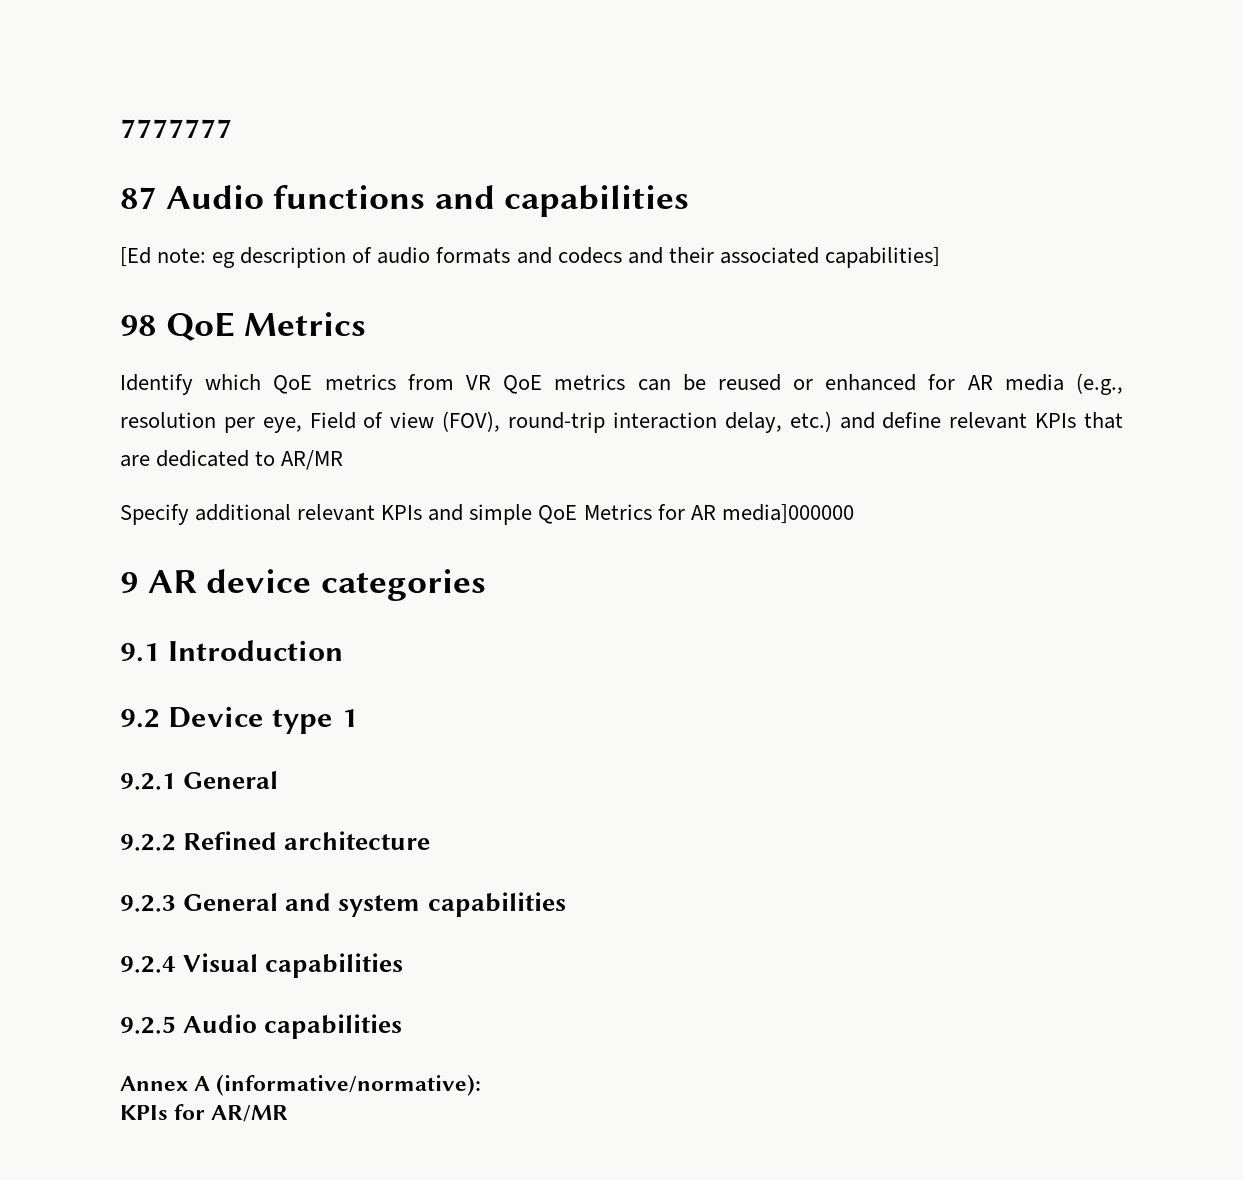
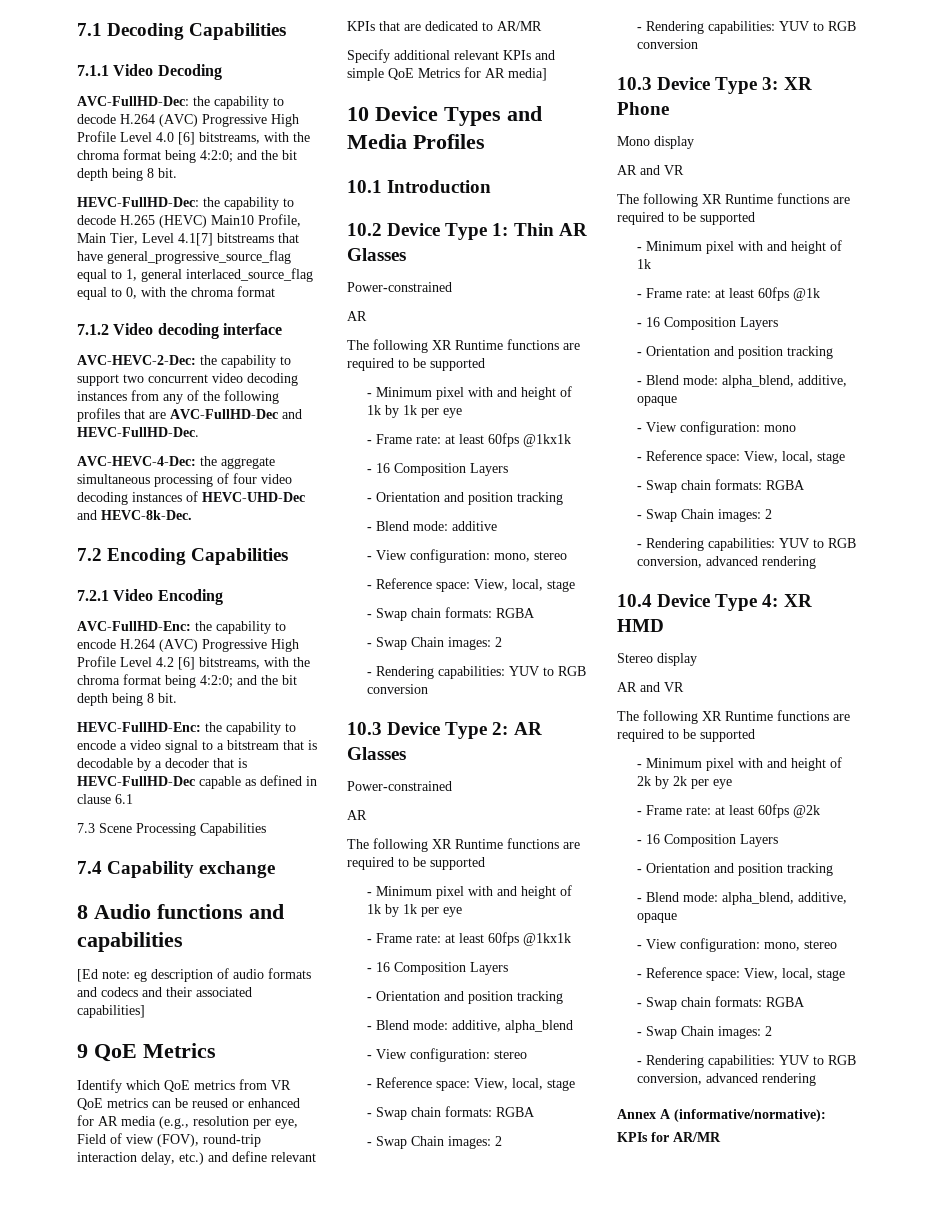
[120,119,232,138] [120,187,156,209] 7777777 // 87 -> [77,23,287,40] [77,64,222,80] [77,96,284,109] [77,114,299,127] [77,131,310,145] [77,149,297,163] [77,168,177,181] [77,197,294,210] [77,214,301,228] [77,233,299,246] [77,250,291,264] [77,268,313,282] [77,286,275,300] [77,323,282,339] [77,355,291,368] [77,373,298,386] [77,390,279,404] [77,408,302,422] [77,427,199,437] [77,456,275,469] [77,473,292,487] [77,491,305,505] [77,510,192,520] [77,548,289,565] [77,589,223,605] [77,621,286,634] [77,639,299,652] [77,656,310,670] [77,674,297,688] [77,693,177,706] [77,722,296,735] [77,740,317,753] [77,758,247,771] [77,775,317,789] [77,794,133,804] [77,823,266,836] [77,861,276,878] [77,905,88,919] 7.1 Decoding Capabilities // 7.1.1 Video Decoding // AVC-FullHD-Dec: the capability to decode H.264 (AVC) Progressive High Profile Level 4.0 [6] bitstreams, with the chroma format being 4:2:0; and the bit depth being 8 bit. // HEVC-FullHD-Dec: the capability to decode H.265 (HEVC) Main10 Profile, Main Tier, Level 4.1[7] bitstreams that have general_progressive_source_flag equal to 1, general interlaced_source_flag equal to 0, with the chroma format // 7.1.2 Video decoding interface // AVC-HEVC-2-Dec: the capability to support two concurrent video decoding instances from any of the following profiles that are AVC-FullHD-Dec and HEVC-FullHD-Dec. // AVC-HEVC-4-Dec: the aggregate simultaneous processing of four video decoding instances of HEVC-UHD-Dec and HEVC-8k-Dec. // 7.2 Encoding Capabilities // 7.2.1 Video Encoding // AVC-FullHD-Enc: the capability to encode H.264 (AVC) Progressive High Profile Level 4.2 [6] bitstreams, with the chroma format being 4:2:0; and the bit depth being 8 bit. // HEVC-FullHD-Enc: the capability to encode a video signal to a bitstream that is decodable by a decoder that is HEVC-FullHD-Dec capable as defined in clause 6.1 // 7.3 Scene Processing Capabilities // 7.4 Capability exchange // 8
[120,315,156,336] 98 -> [77,1044,88,1058] 9
[721,504,854,524] [120,569,486,601] [120,640,344,662] [120,706,358,734] [120,771,279,790] [120,831,431,851] [120,892,566,917] [120,953,404,978] [120,1014,403,1039] media]000000 // 9 AR device categories // 9.1 Introduction // 9.2 Device type 1 // 9.2.1 General // 9.2.2 Refined architecture // 9.2.3 General and system capabilities // 9.2.4 Visual capabilities // 9.2.5 Audio capabilities -> [508,68,547,81] [347,106,542,126] [347,134,485,149] [347,180,492,193] [347,223,587,240] [347,248,406,261] [347,282,452,292] [347,311,367,321] [347,339,580,353] [347,358,485,371] [366,386,572,400] [366,405,462,418] [366,433,571,447] [366,463,508,476] [366,492,563,505] [366,521,497,531] [366,549,567,563] [366,578,575,592] [366,607,535,621] [366,637,502,650] [366,666,586,679] [366,684,428,694] [347,722,542,739] [347,747,406,760] [347,781,452,791] [347,810,367,820] [347,838,580,852] [347,857,485,870] [366,885,572,899] [366,904,462,917] [366,932,571,946] [366,962,508,975] [366,991,563,1004] [366,1020,573,1033] [366,1048,527,1062] [366,1077,575,1091] [366,1106,535,1120] [366,1136,502,1149] [636,21,856,34] [636,39,698,49] [617,77,812,94] [617,102,669,115] [617,136,694,149] [617,165,684,175] [617,193,850,207] [617,212,755,225] [636,240,842,254] [636,259,651,269] [636,287,820,301] [636,317,778,330] [636,346,833,359] [636,375,847,388] [636,396,677,406] [636,421,796,435] [636,450,845,464] [636,479,805,493] [636,509,772,522] [636,538,856,551] [636,556,816,569] [617,594,812,611] [617,619,664,632] [617,653,697,666] [617,682,684,692] [617,710,850,724] [617,729,755,742] [636,757,842,771] [636,776,732,789] [636,804,820,818] [636,834,778,847] [636,863,833,876] [636,892,847,905] [636,913,677,923] [636,938,837,952] [636,967,845,981] [636,996,805,1010] [636,1026,772,1039] [636,1055,856,1068] [636,1073,816,1086] media] // 10 Device Types and Media Profiles // 10.1 Introduction // 10.2 Device Type 1: Thin AR Glasses // Power-constrained // AR // The following XR Runtime functions are required to be supported // - Minimum pixel with and height of 1k by 1k per eye // - Frame rate: at least 60fps @1kx1k // - 16 Composition Layers // - Orientation and position tracking // - Blend mode: additive // - View configuration: mono, stereo // - Reference space: View, local, stage // - Swap chain formats: RGBA // - Swap Chain images: 2 // - Rendering capabilities: YUV to RGB conversion // 10.3 Device Type 2: AR Glasses // Power-constrained // AR // The following XR Runtime functions are required to be supported // - Minimum pixel with and height of 1k by 1k per eye // - Frame rate: at least 60fps @1kx1k // - 16 Composition Layers // - Orientation and position tracking // - Blend mode: additive, alpha_blend // - View configuration: stereo // - Reference space: View, local, stage // - Swap chain formats: RGBA // - Swap Chain images: 2 // - Rendering capabilities: YUV to RGB conversion // 10.3 Device Type 3: XR Phone // Mono display // AR and VR // The following XR Runtime functions are required to be supported // - Minimum pixel with and height of 1k // - Frame rate: at least 60fps @1k // - 16 Composition Layers // - Orientation and position tracking // - Blend mode: alpha_blend, additive, opaque // - View configuration: mono // - Reference space: View, local, stage // - Swap chain formats: RGBA // - Swap Chain images: 2 // - Rendering capabilities: YUV to RGB conversion, advanced rendering // 10.4 Device Type 4: XR HMD // Stereo display // AR and VR // The following XR Runtime functions are required to be supported // - Minimum pixel with and height of 2k by 2k per eye // - Frame rate: at least 60fps @2k // - 16 Composition Layers // - Orientation and position tracking // - Blend mode: alpha_blend, additive, opaque // - View configuration: mono, stereo // - Reference space: View, local, stage // - Swap chain formats: RGBA // - Swap Chain images: 2 // - Rendering capabilities: YUV to RGB conversion, advanced rendering

